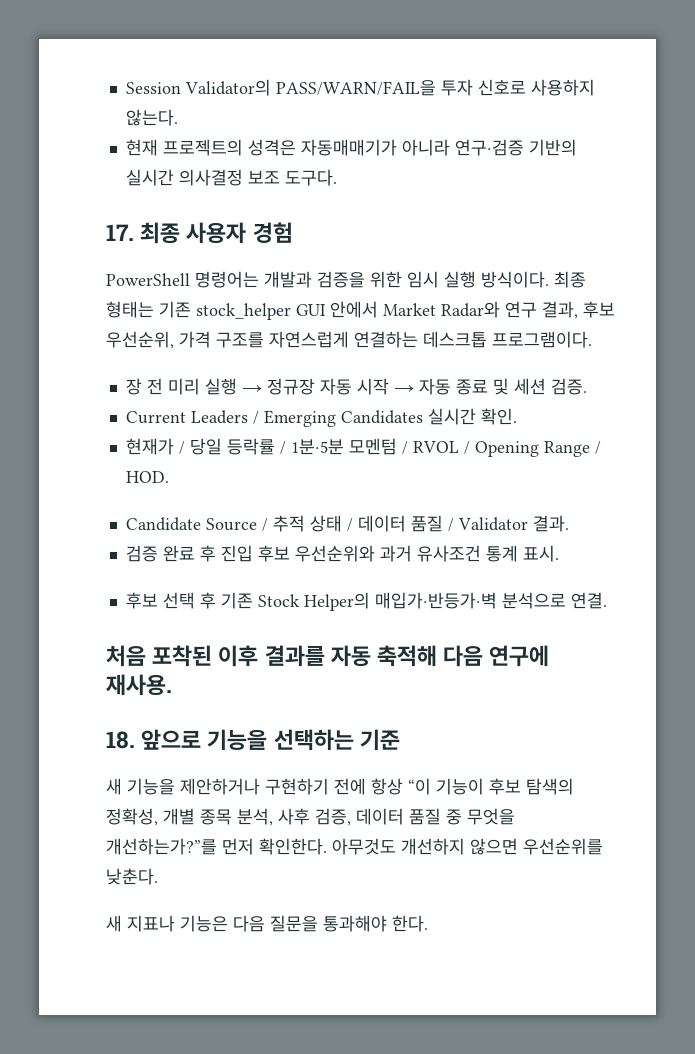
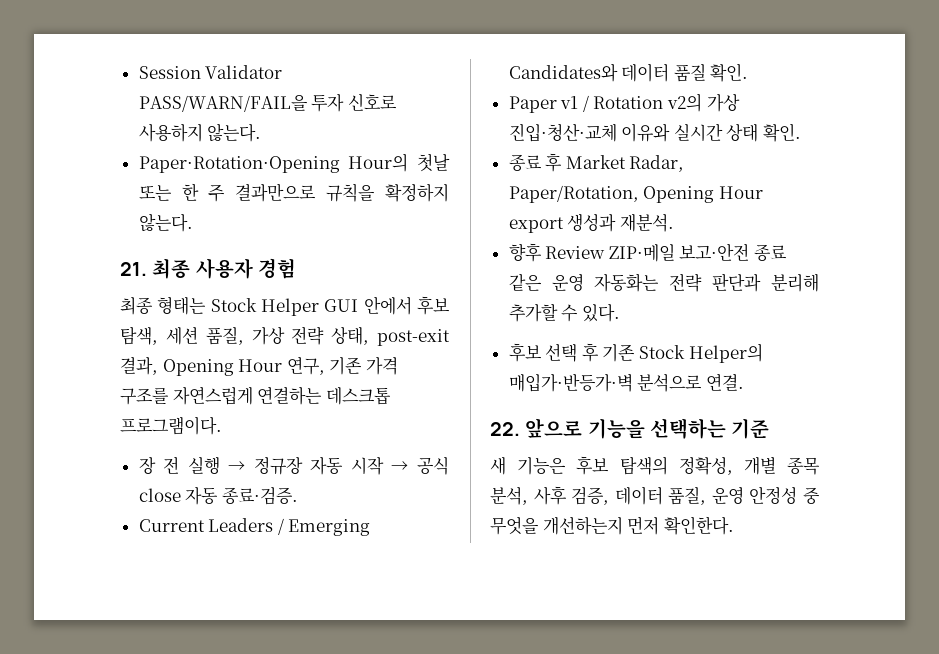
[184,79,271,96] Validator의 -> [205,65,283,79] Validator
[125,139,577,156] [125,169,337,186] [106,222,293,244] [106,271,586,288] [106,301,615,320] [106,331,174,349] 현재 프로젝트의 성격은 자동매매기가 아니라 연구·검증 기반의 실시간 의사결정 보조 도구다. // 17. 최종 사용자 경험 // PowerShell 명령어는 개발과 검증을 위한 임시 실행 방식이다. 최종 형태는 기존 stock_helper GUI 안에서 Market Radar와 연구 결과, 후보 우선순위, -> [138,153,450,173] [138,183,449,202] [138,213,193,232] [120,258,296,279] [120,296,450,316] [120,326,450,346] [120,356,363,376] Paper·Rotation·Opening Hour의 첫날 또는 한 주 결과만으로 규칙을 확정하지 않는다. // 21. 최종 사용자 경험 // 최종 형태는 Stock Helper GUI 안에서 후보 탐색, 세션 품질, 가상 전략 상태, post-exit 결과, Opening Hour 연구, 기존
[167,378,200,395] 미리 -> (180, 465) none
[418,378,587,395] 자동 종료 및 세션 검증. -> [417,457,449,475] [138,487,298,505] 공식 close 자동 종료·검증.
[340,408,517,425] [125,438,601,457] [125,471,169,483] [125,515,569,532] [125,545,559,562] Candidates 실시간 확인. // 현재가 / 당일 등락률 / 1분·5분 모멘텀 / RVOL / Opening Range / HOD. // Candidate Source / 추적 상태 / 데이터 품질 / Validator 결과. // 검증 완료 후 진입 후보 우선순위와 과거 유사조건 통계 표시. -> [508,63,749,82] [508,93,740,113] [508,123,802,142] [508,153,685,172] [508,185,763,203] [508,213,674,233] [508,243,788,262] [508,273,819,292] [508,304,620,322] Candidates와 데이터 품질 확인. // Paper v1 / Rotation v2의 가상 진입·청산·교체 이유와 실시간 상태 확인. // 종료 후 Market Radar, Paper/Rotation, Opening Hour export 생성과 재분석. // 향후 Review ZIP·메일 보고·안전 종료 같은 운영 자동화는 전략 판단과 분리해 추가할 수 있다.
[106,645,550,667] [106,674,172,696] [106,731,135,749] 처음 포착된 이후 결과를 자동 축적해 다음 연구에 재사용. // 18. -> [490,422,520,436] 22.
[127,778,484,795] 기능을 제안하거나 구현하기 전에 항상 “이 기능이 -> [517,457,567,475] 기능은
[409,808,441,825] 품질 -> [668,486,798,505] 품질, 운영 안정성
[106,838,217,855] 개선하는가?”를 -> [542,516,623,535] 개선하는지
[332,838,603,855] [106,868,158,885] [106,915,428,932] 아무것도 개선하지 않으면 우선순위를 낮춘다. // 새 지표나 기능은 다음 질문을 통과해야 한다. -> (734, 525) none

